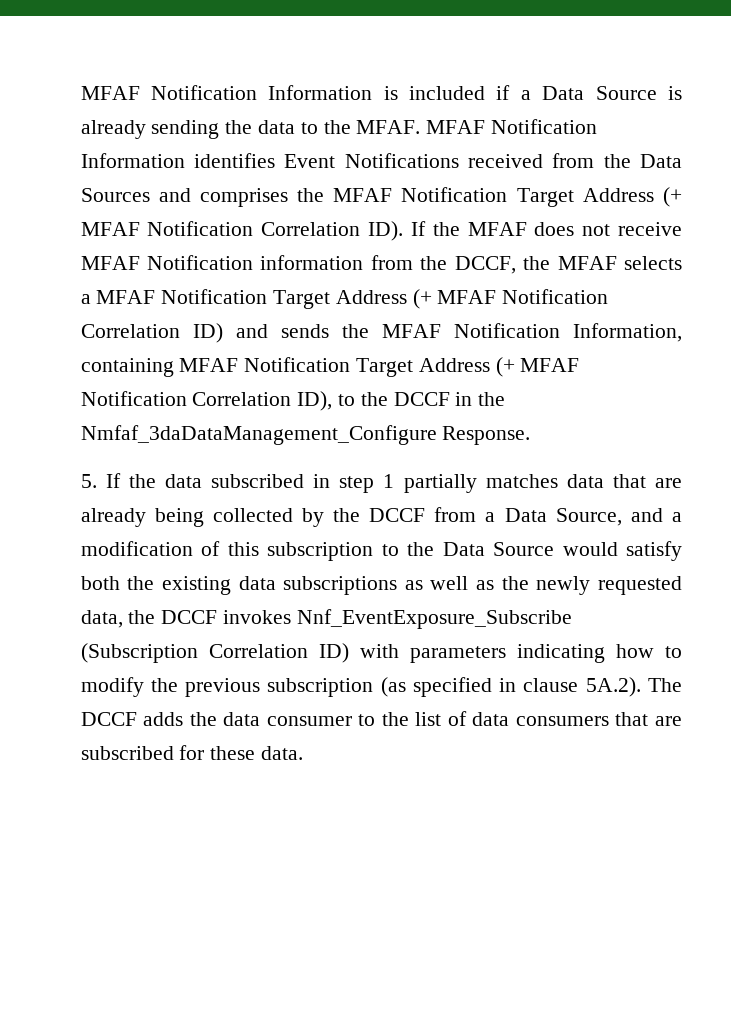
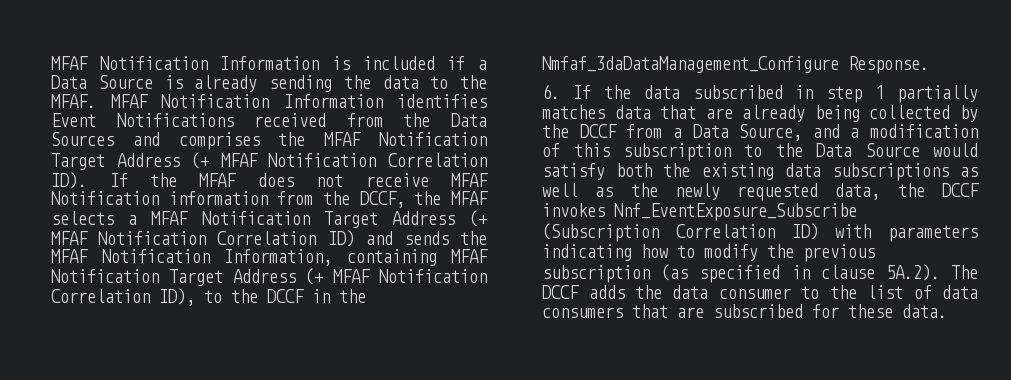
[80,474,97,488] 5. -> [542,84,561,99] 6.

